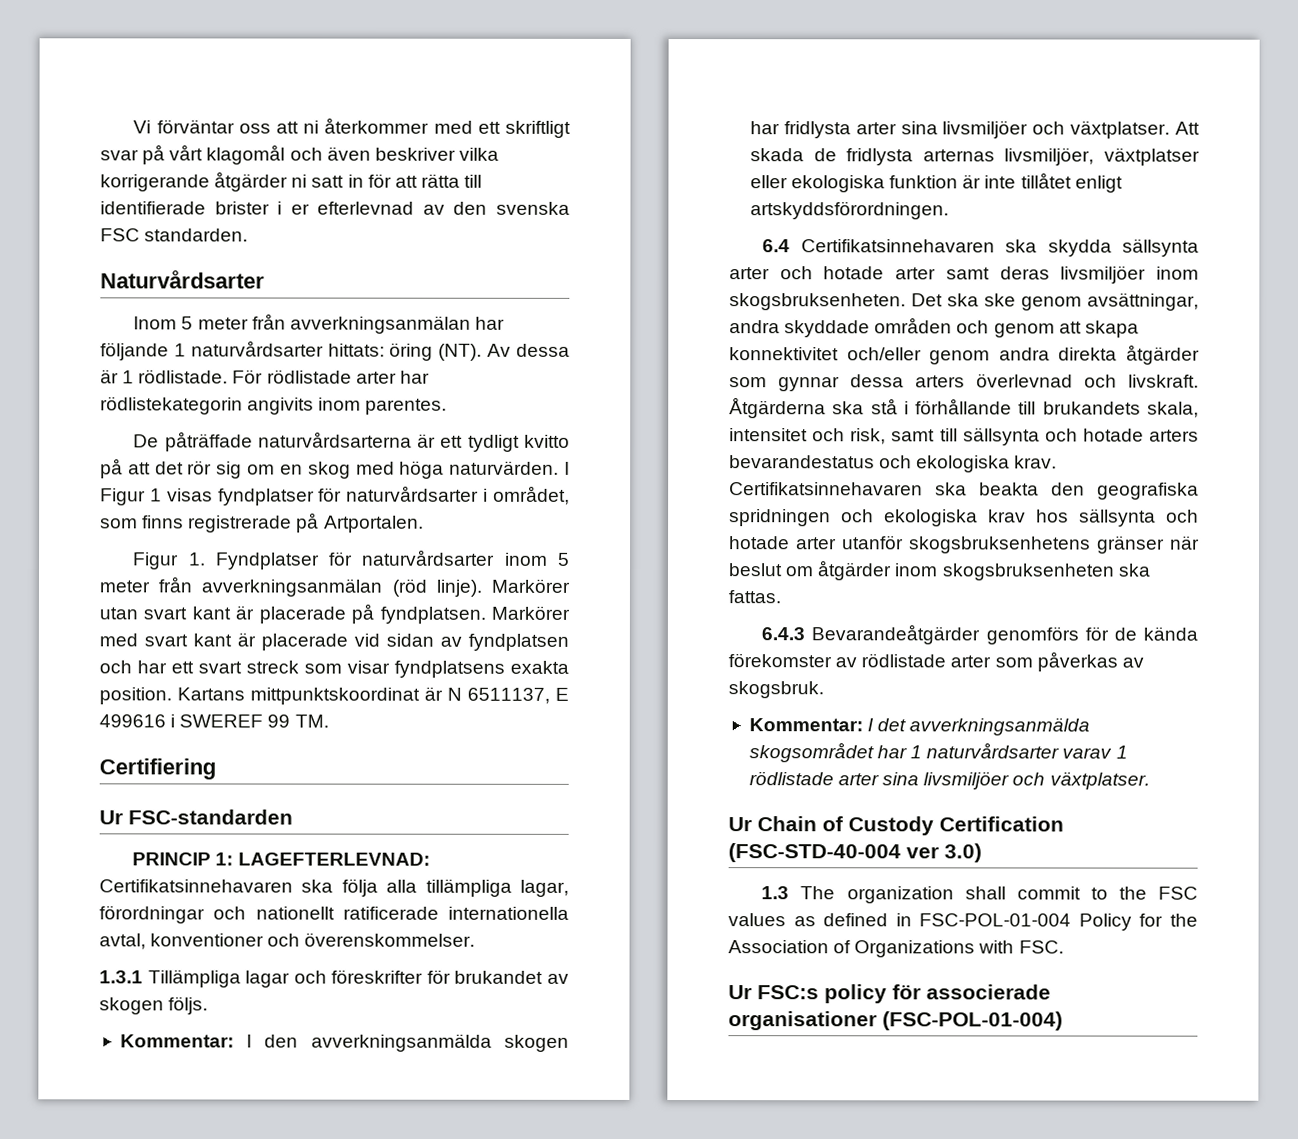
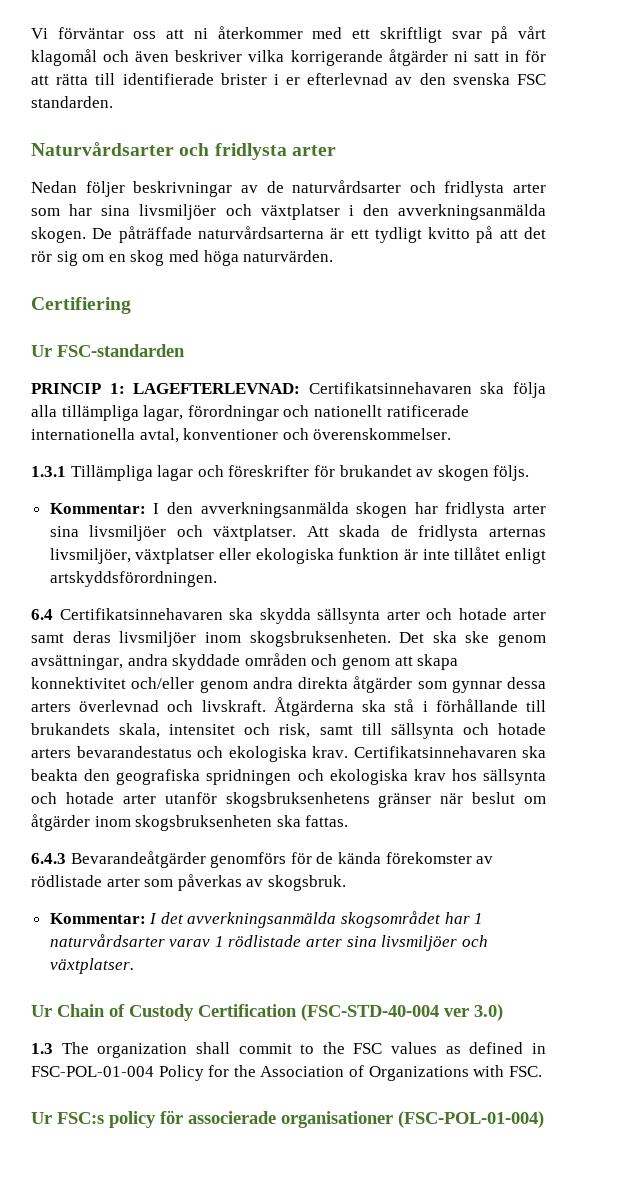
[133,313,505,334] [100,340,570,361] [100,369,430,384] [100,396,448,415] // Inom 5 meter från avverkningsanmälan har följande 1 naturvårdsarter hittats: öring (NT). Av dessa är 1 rödlistade. För rödlistade arter har rödlistekategorin angivits inom parentes. // -> [179,143,336,160] [31,180,546,197] [31,204,546,220] [31,227,86,243] och fridlysta arter // Nedan följer beskrivningar av de naturvårdsarter och fridlysta arter som har sina livsmiljöer och växtplatser i den avverkningsanmälda skogen.
[564,461,570,475] [100,485,571,506] [100,512,424,533] [132,549,570,570] [99,576,570,597] [99,603,571,624] [99,632,569,651] [99,660,569,678] [99,686,569,705] [99,714,329,728] I Figur 1 visas fyndplatser för naturvårdsarter i området, som finns registrerade på Artportalen. // Figur 1. Fyndplatser för naturvårdsarter inom 5 meter från avverkningsanmälan (röd linje). Markörer utan svart kant är placerade på fyndplatsen. Markörer med svart kant är placerade vid sidan av fyndplatsen och har ett svart streck som visar fyndplatsens exakta position. Kartans mittpunktskoordinat är N 6511137, E 499616 i SWEREF 99 TM. -> (334, 256) none

